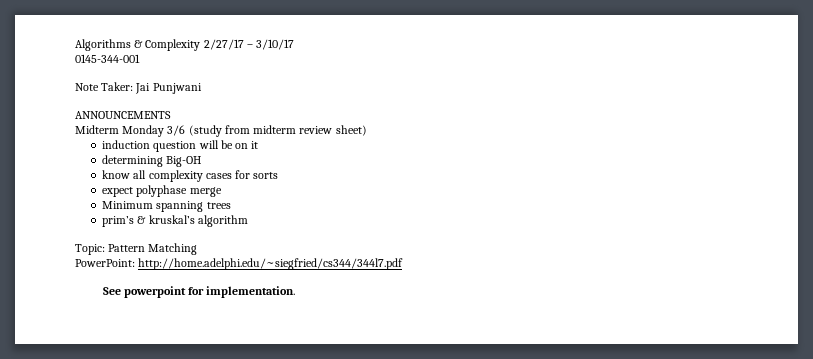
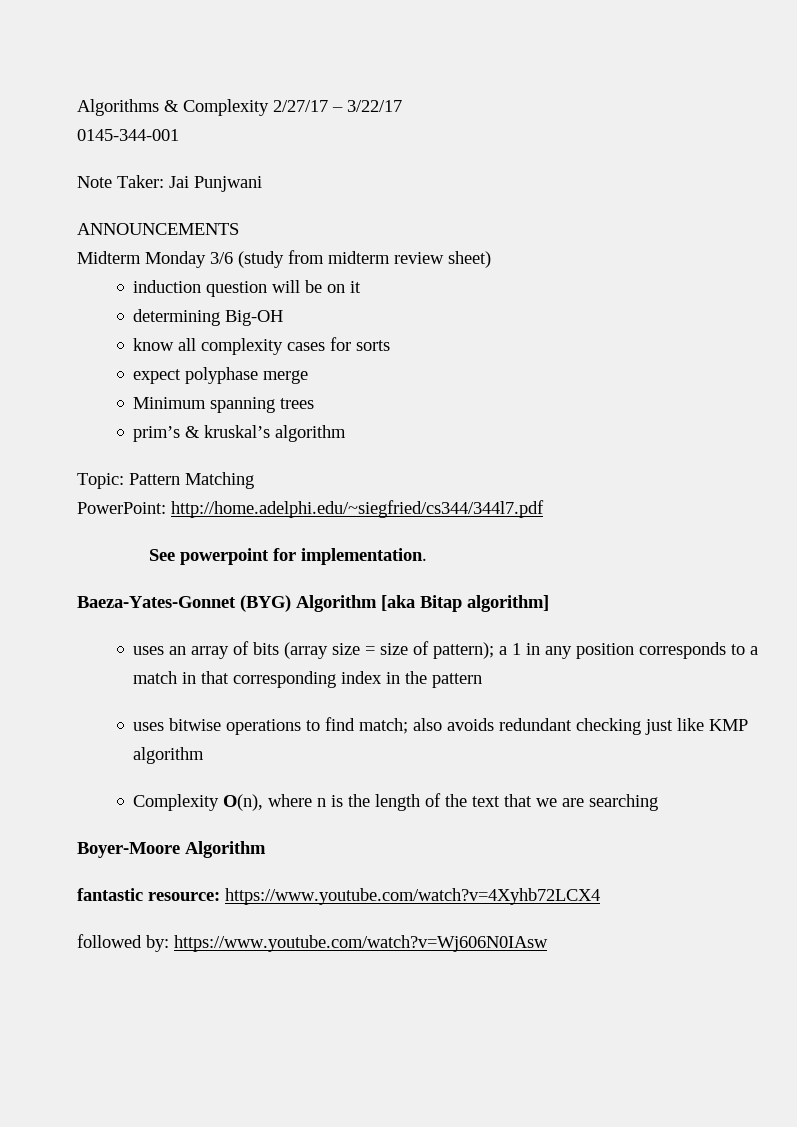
[256,39,295,50] 3/10/17 -> [347,100,402,112] 3/22/17
(296, 292) none -> [77,595,549,612] [133,641,759,659] [133,671,483,688] [133,717,749,735] [133,747,205,764] [133,793,659,811] [77,841,266,858] [77,888,600,905] [77,934,548,952] // Baeza-Yates-Gonnet (BYG) Algorithm [aka Bitap algorithm] // uses an array of bits (array size = size of pattern); a 1 in any position corresponds to a match in that corresponding index in the pattern // uses bitwise operations to find match; also avoids redundant checking just like KMP algorithm // Complexity O(n), where n is the length of the text that we are searching // Boyer-Moore Algorithm // fantastic resource: https://www.youtube.com/watch?v=4Xyhb72LCX4 // followed by: https://www.youtube.com/watch?v=Wj606N0IAsw

